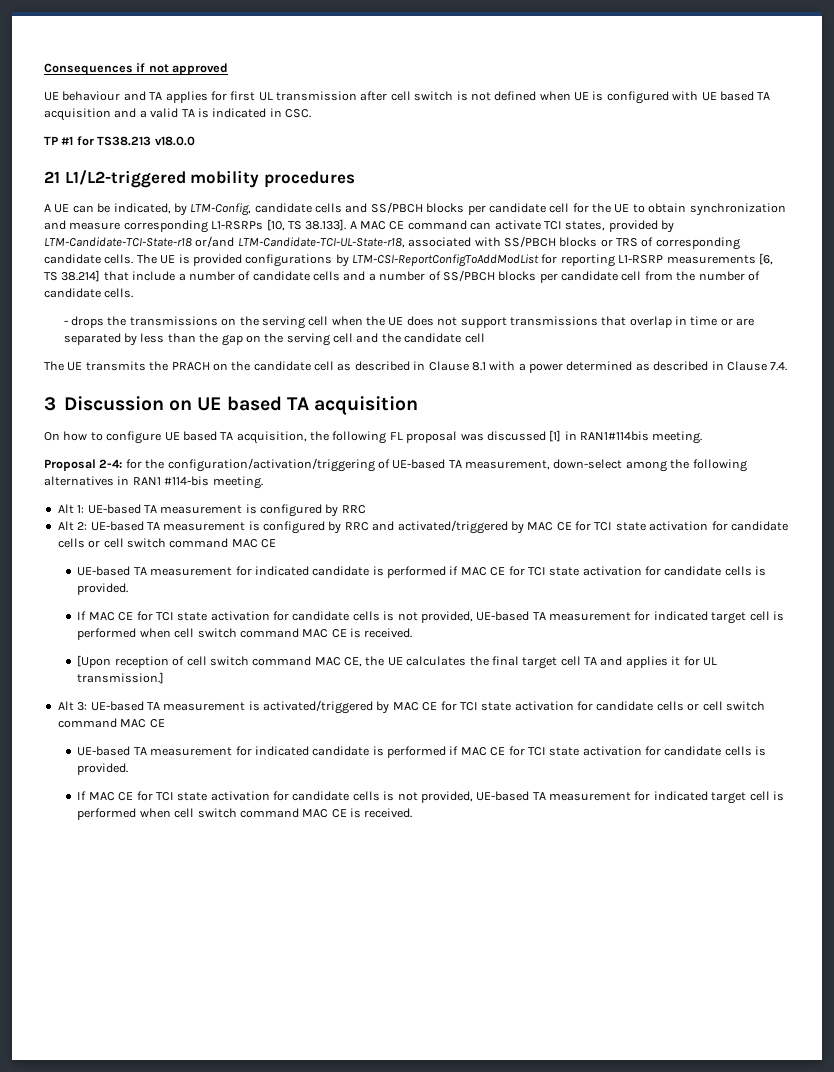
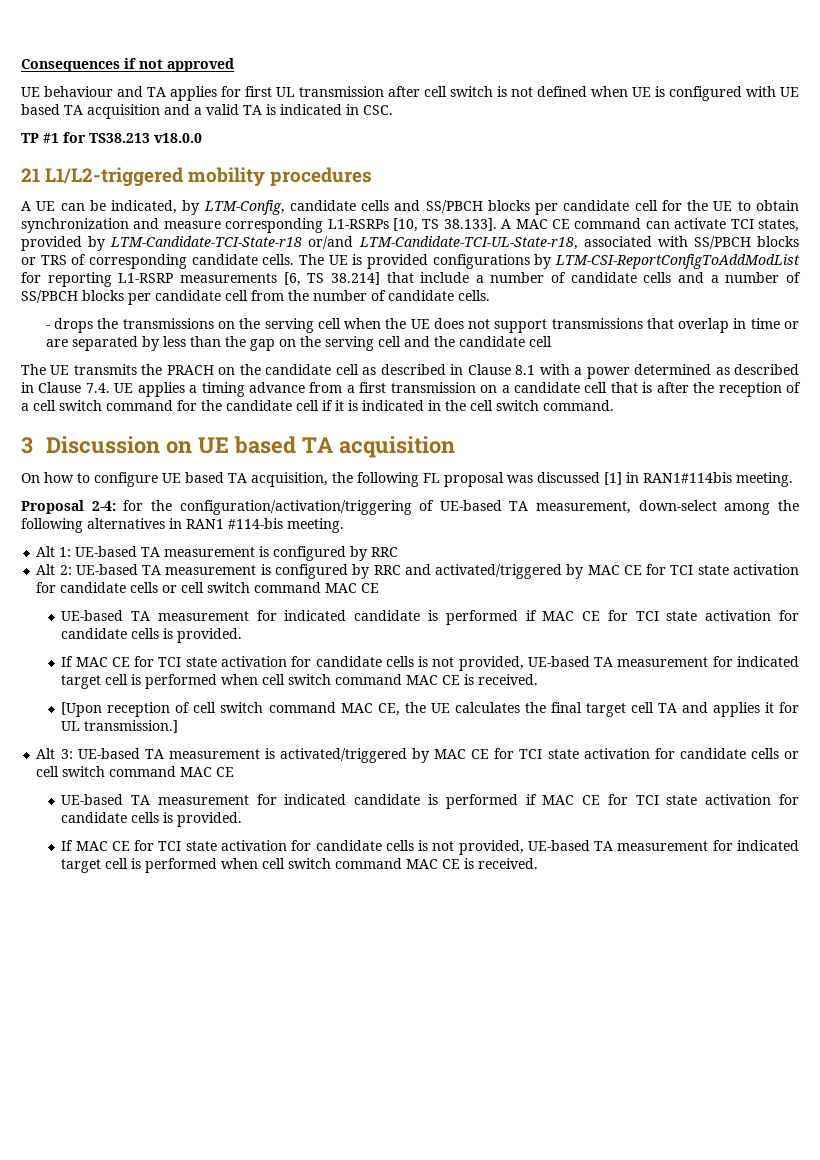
(788, 366) none -> [114,382,802,397] [21,400,614,411] UE applies a timing advance from a first transmission on a candidate cell that is after the reception of a cell switch command for the candidate cell if it is indicated in the cell switch command.

